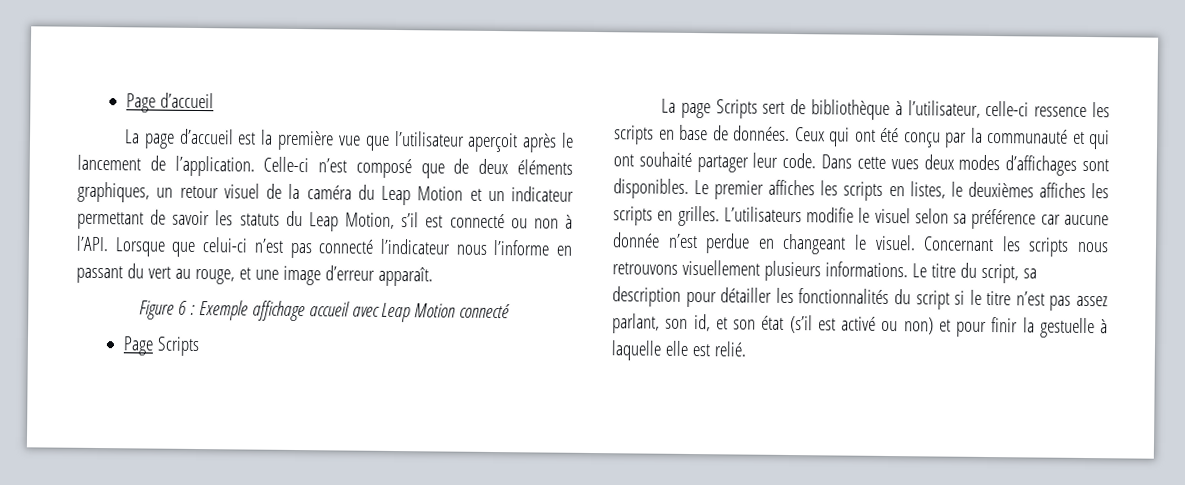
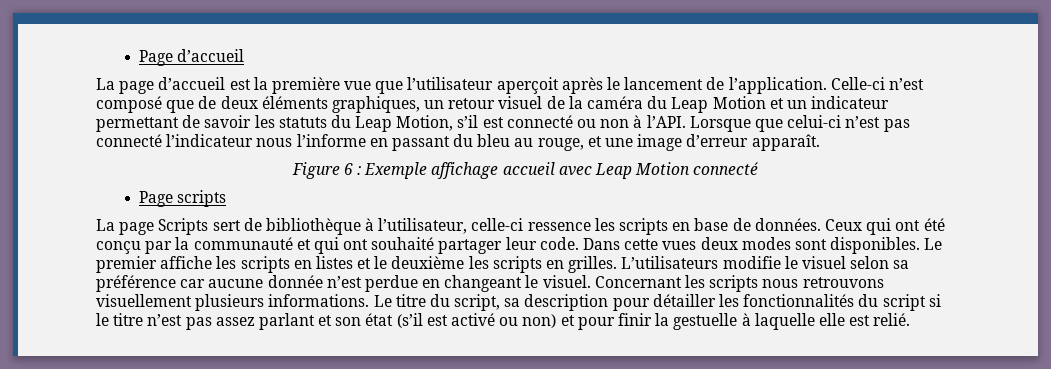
[147,266,171,279] vert -> [477,134,511,147] bleu
[157,336,201,357] Scripts -> [176,190,226,207] scripts
[1005,155,1078,176] d’affichages -> (791, 243) none
[768,179,1086,201] affiches les scripts en listes, le deuxièmes affiches -> [160,256,465,273] affiche les scripts en listes et le deuxième
[612,313,711,334] parlant, son id, -> [258,313,315,330] parlant

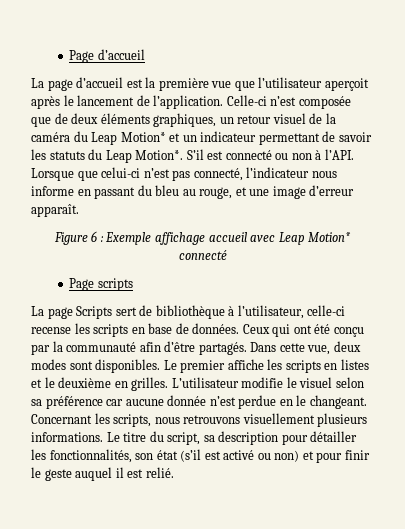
[96,96,162,113] composé -> [298,96,351,109] composée
[712,96,766,109] Motion -> [120,132,166,142] Motion*
[396,115,479,131] Motion, s’il -> [135,149,204,160] Motion*. S’il
[96,134,162,147] connecté -> [193,168,243,181] connecté,
[296,134,366,147] l’informe -> [31,186,74,196] informe
[635,162,691,175] Motion -> [308,232,352,242] Motion*
[527,222,591,231] ressence -> [31,327,71,334] recense
[296,237,579,254] et qui ont souhaité partager leur code. -> [139,341,247,355] afin d’être partagés.
[662,241,697,250] vues -> [307,345,331,355] vue,
[468,256,542,273] les scripts -> (112, 382) none
[621,256,719,269] L’utilisateurs -> [171,377,239,388] L’utilisateur
[444,275,591,292] changeant le visuel. -> [296,395,367,409] le changeant.
[709,275,759,292] scripts -> [113,414,152,427] scripts,
[743,294,941,311] [96,313,333,330] fonctionnalités du script si le titre n’est pas assez parlant et -> [49,449,132,463] fonctionnalités,
[655,313,845,330] la gestuelle à laquelle elle -> [31,467,124,481] le geste auquel il

